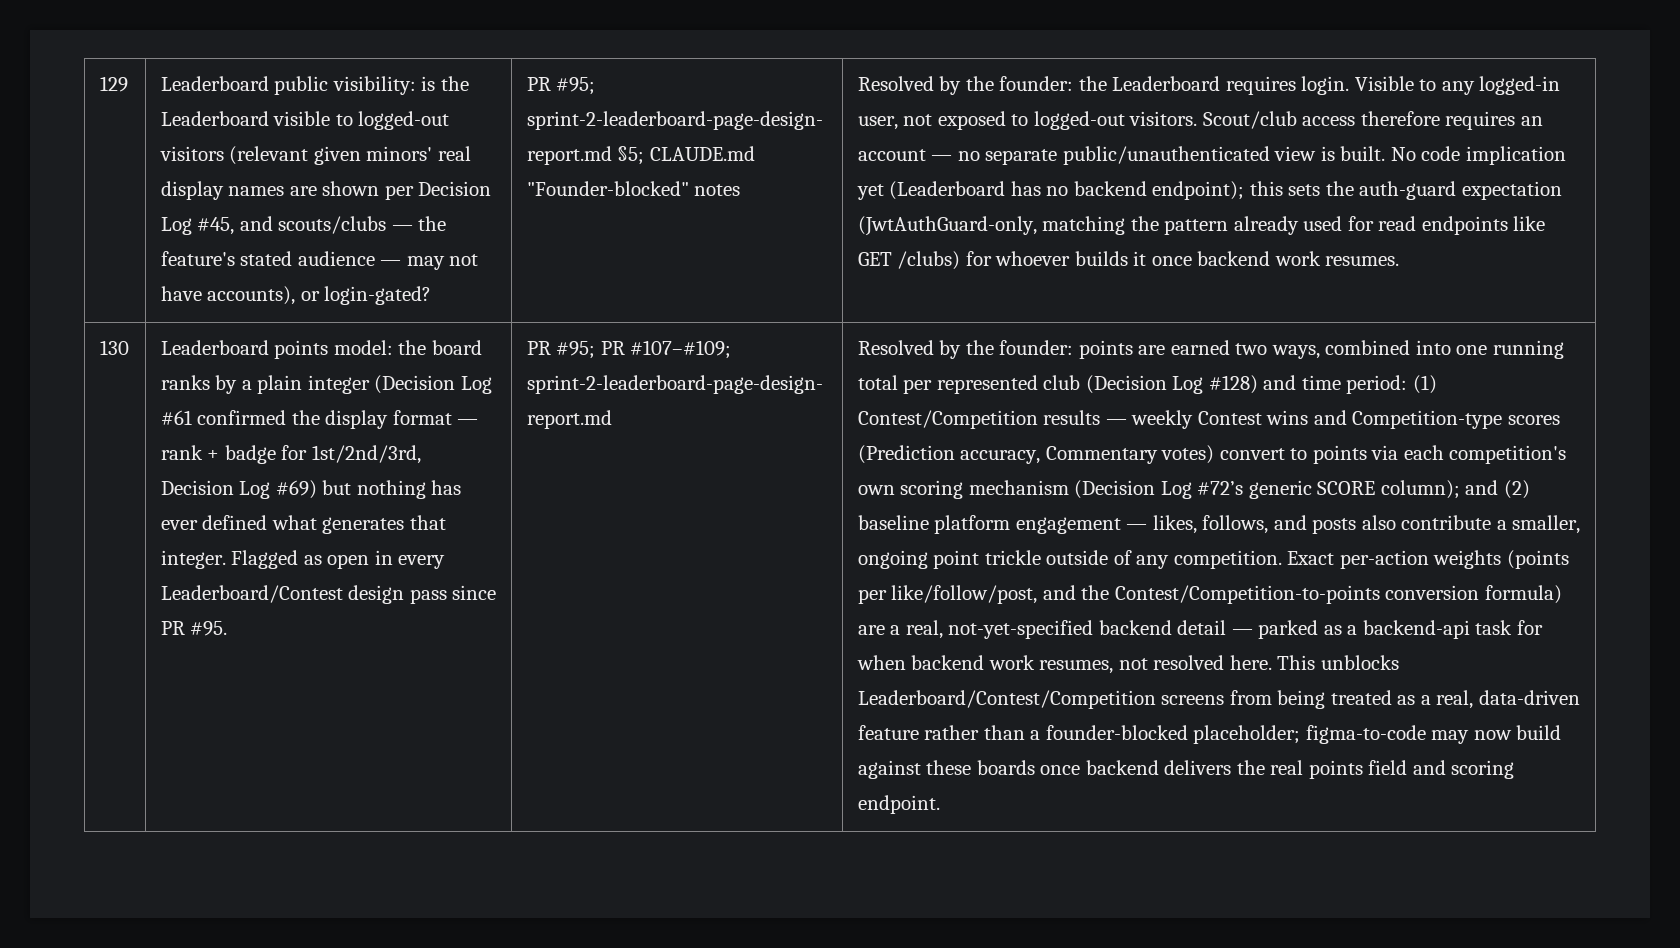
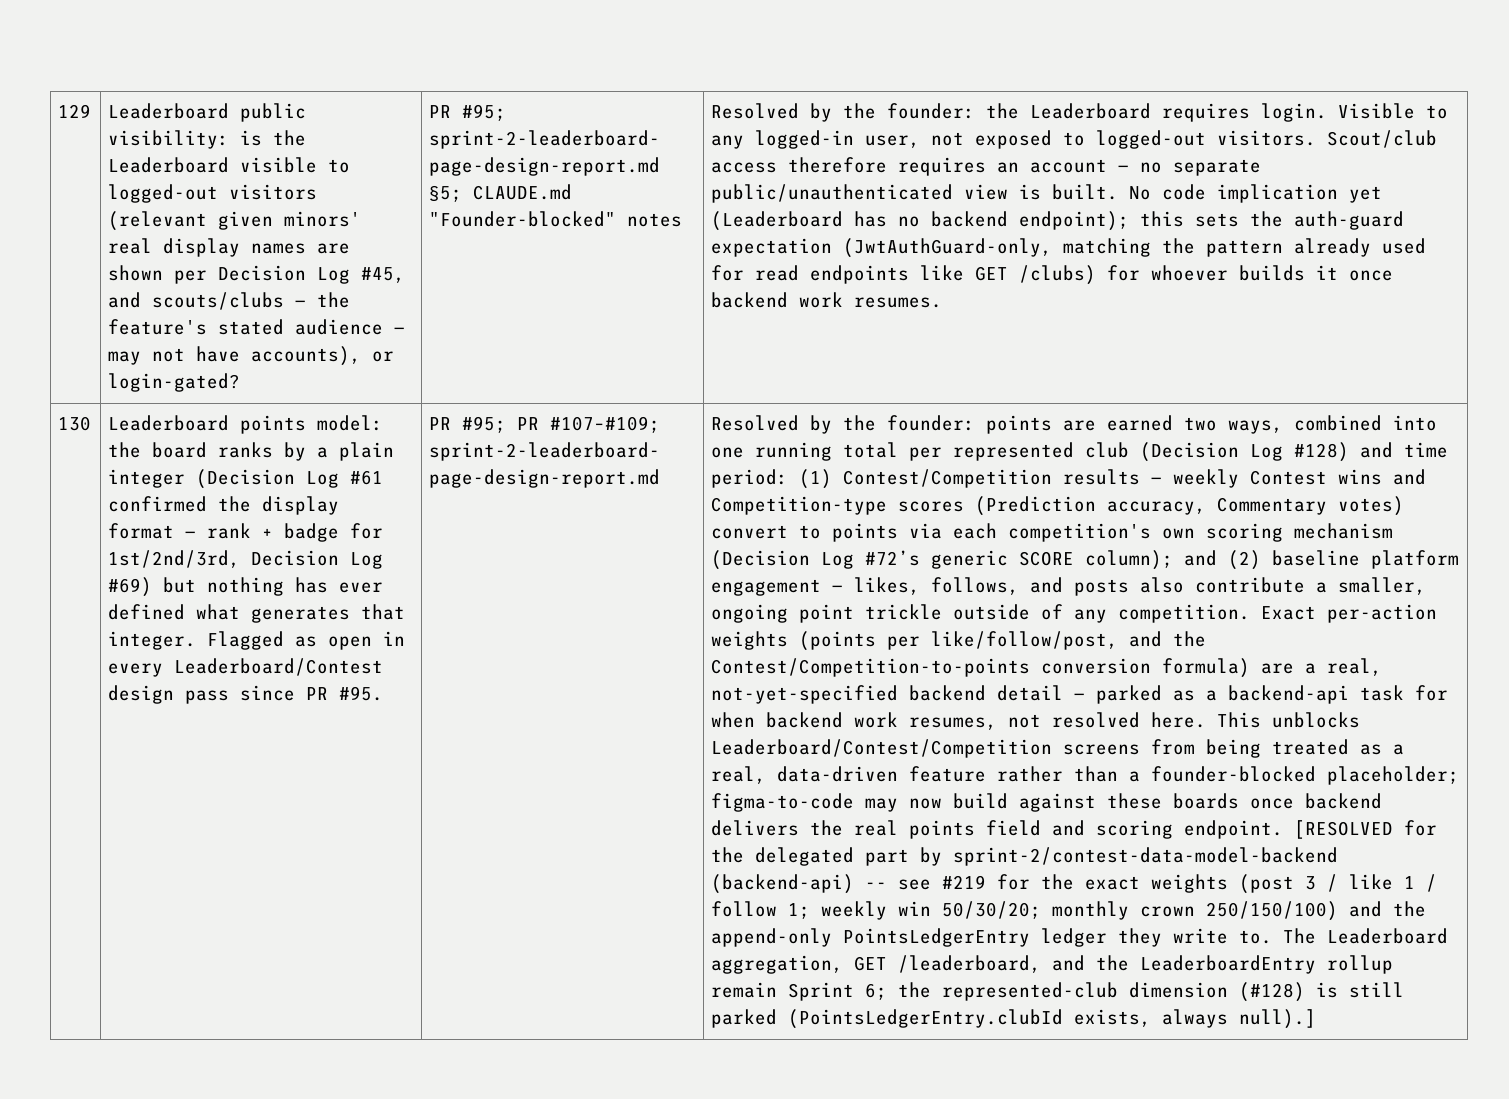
(940, 804) none -> [1294,820,1438,839] [711,847,1339,866] [711,874,1438,894] [711,901,1427,921] [711,928,1449,947] [711,955,1394,974] [711,982,1405,1002] [711,1009,1317,1029] [RESOLVED for the delegated part by sprint-2/contest-data-model-backend (backend-api) -- see #219 for the exact weights (post 3 / like 1 / follow 1; weekly win 50/30/20; monthly crown 250/150/100) and the append-only PointsLedgerEntry ledger they write to. The Leaderboard aggregation, GET /leaderboard, and the LeaderboardEntry rollup remain Sprint 6; the represented-club dimension (#128) is still parked (PointsLedgerEntry.clubId exists, always null).]

